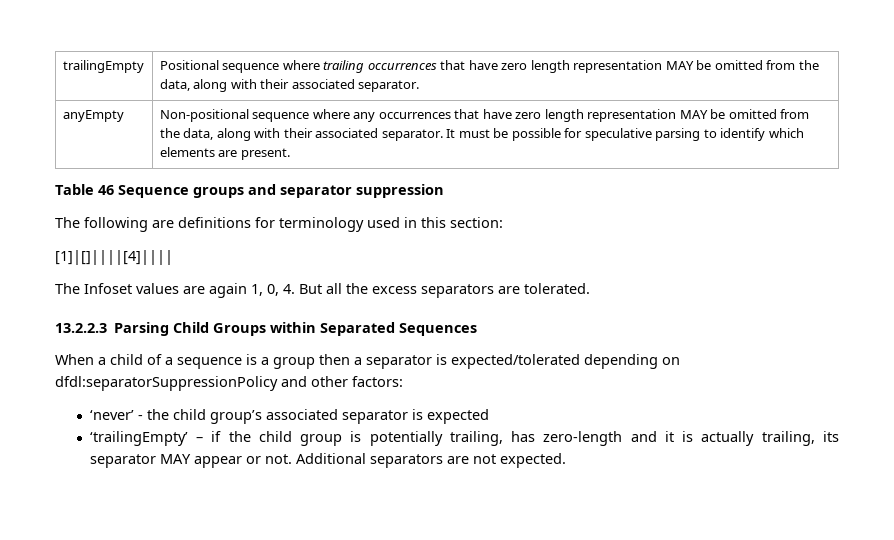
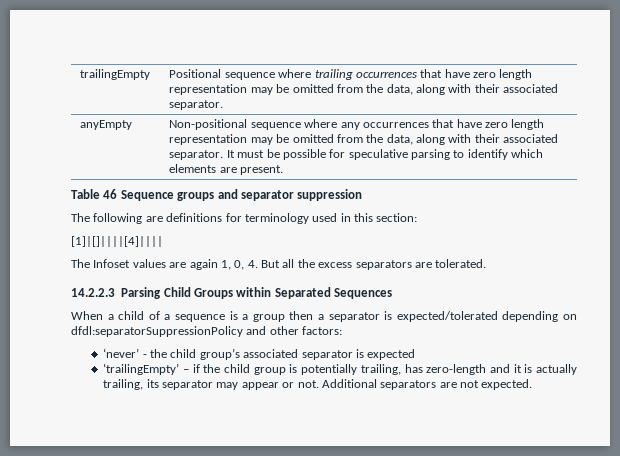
[665,61,694,70] MAY -> [250,87,273,95] may
[679,110,708,119] MAY -> [250,137,273,145] may
[55,323,107,333] 13.2.2.3 -> [71,288,115,297] 14.2.2.3
[159,454,191,464] MAY -> [216,382,239,390] may

